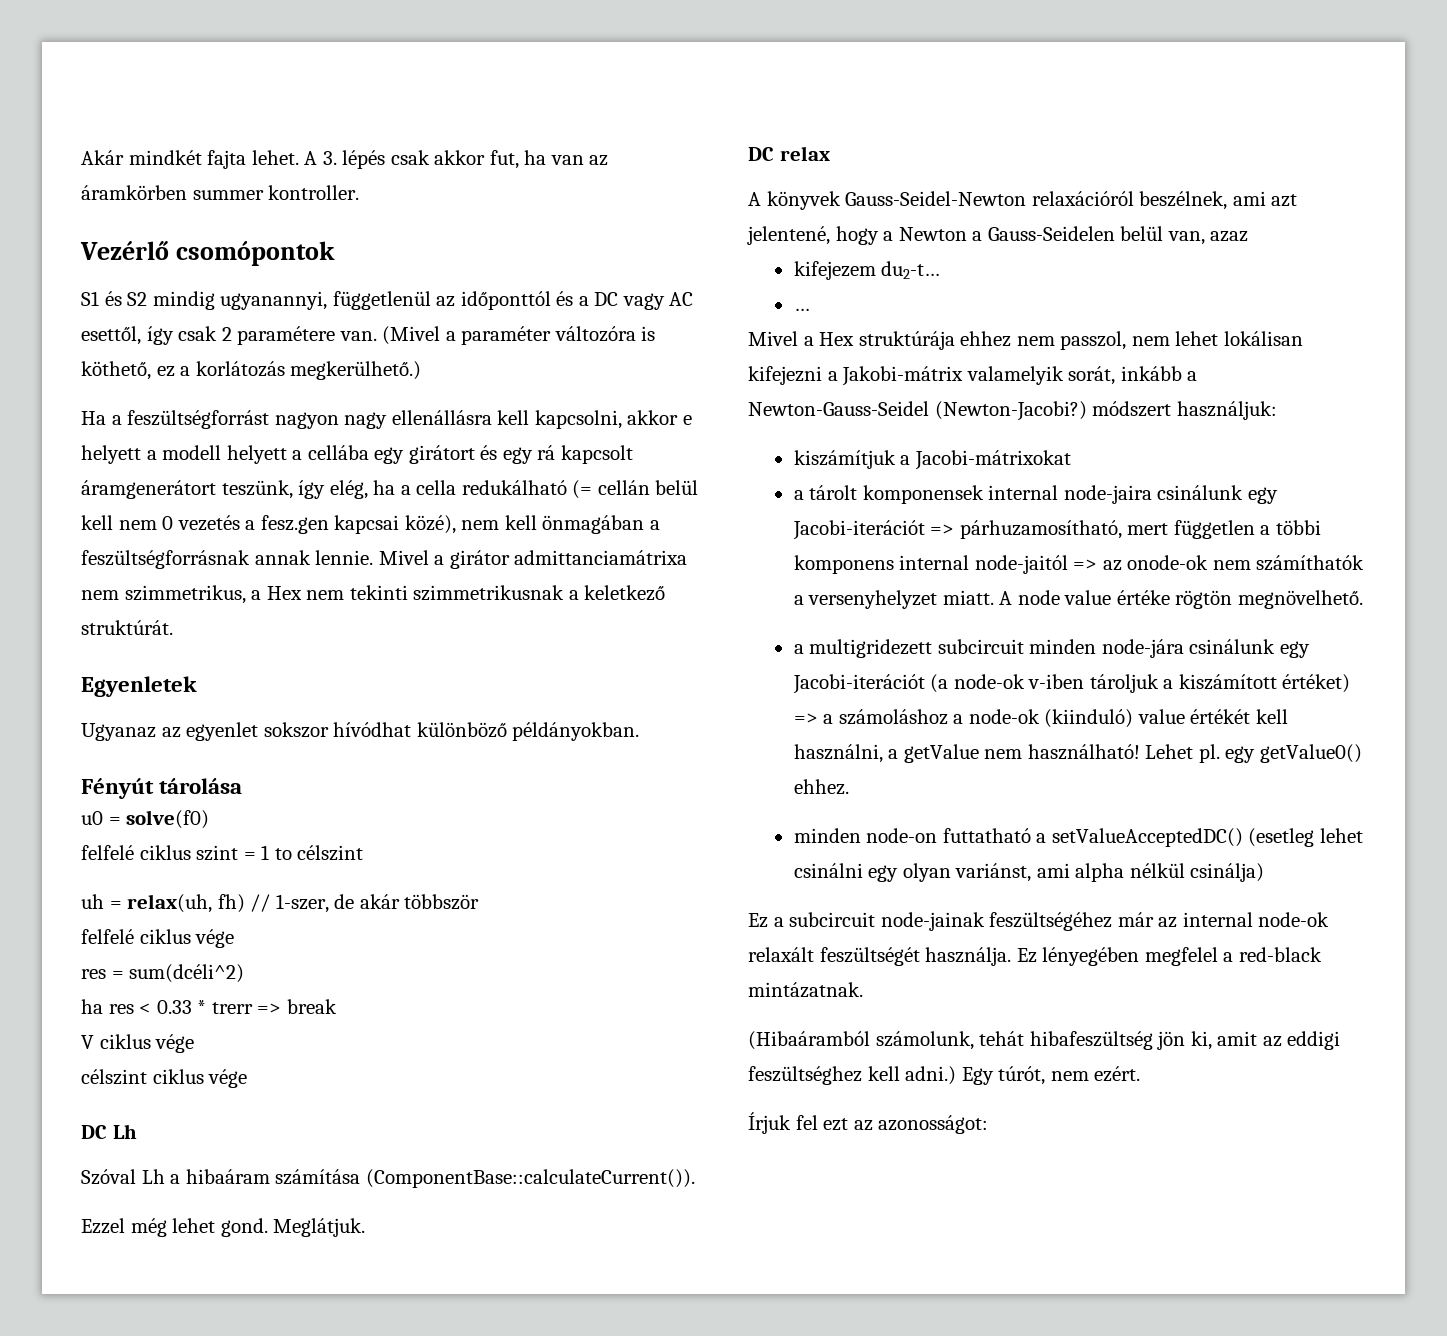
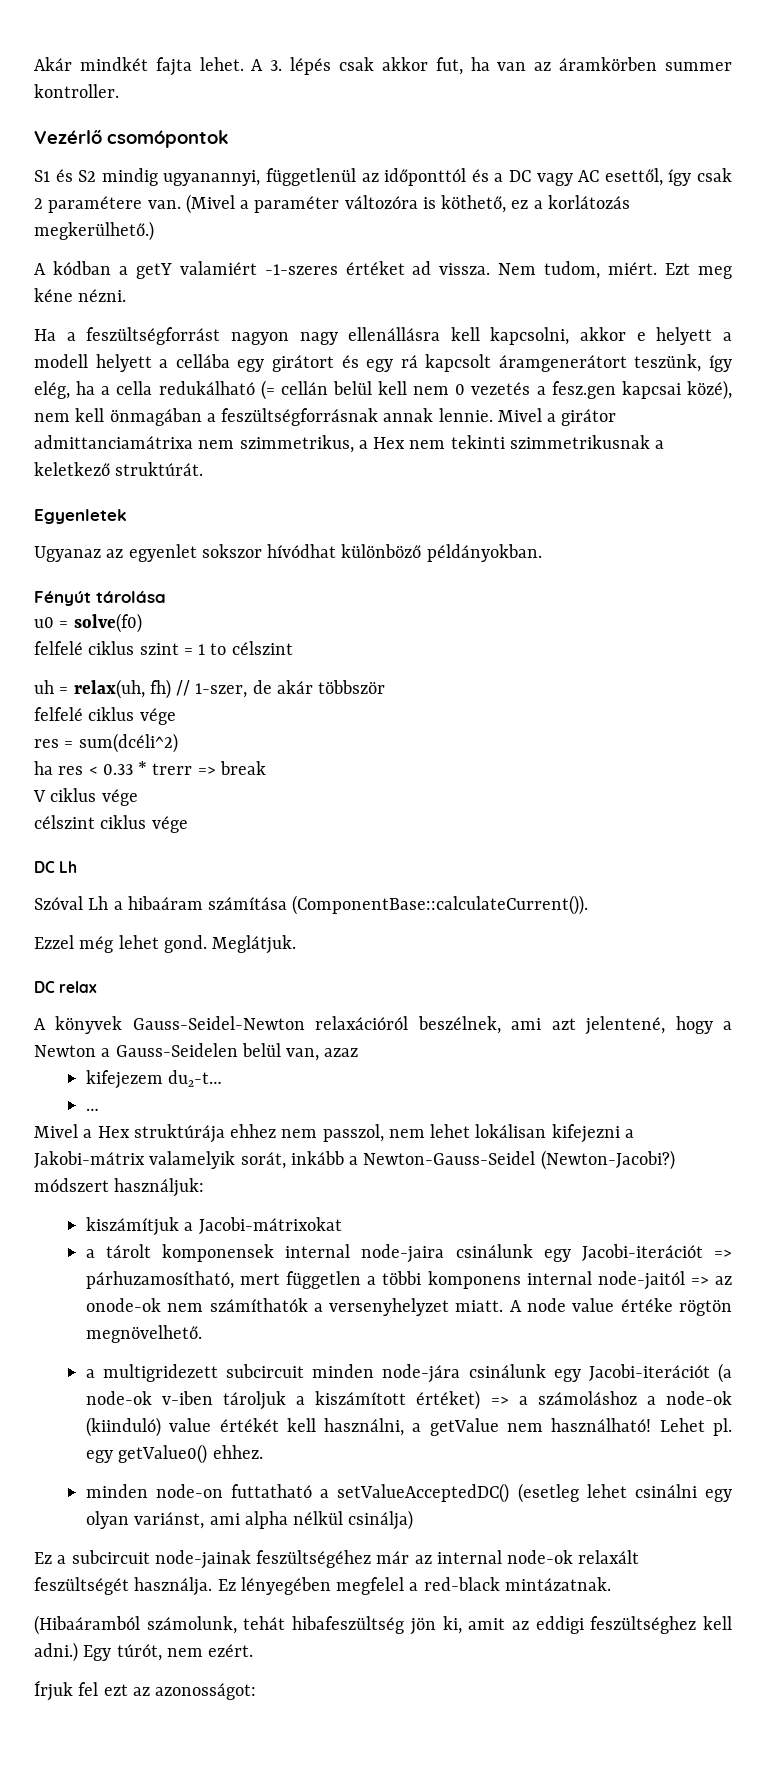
(422, 370) none -> [34,261,732,279] [34,288,127,302] // A kódban a getY valamiért -1-szeres értéket ad vissza. Nem tudom, miért. Ezt meg kéne nézni.

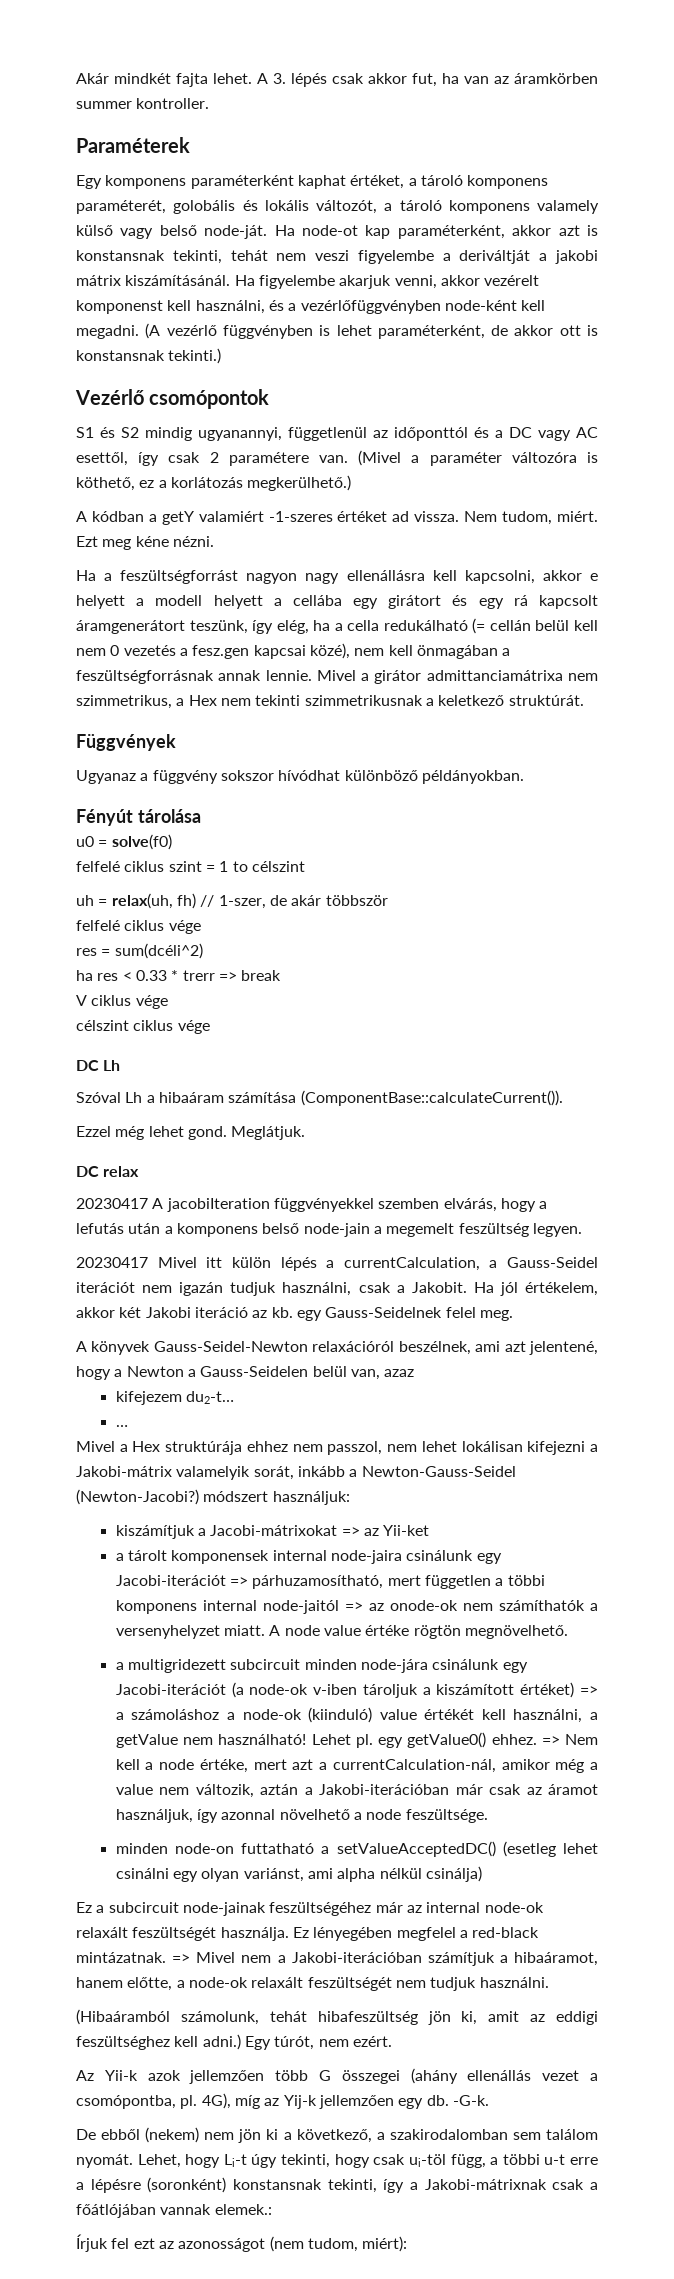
(119, 91) none -> [76,137,190,153] [76,175,549,189] [76,200,599,214] [76,225,598,239] [76,250,598,264] [76,275,540,289] [76,300,546,314] [76,323,598,339] [76,348,222,364] // Paraméterek // Egy komponens paraméterként kaphat értéket, a tároló komponens paraméterét, golobális és lokális változót, a tároló komponens valamely külső vagy belső node-ját. Ha node-ot kap paraméterként, akkor azt is konstansnak tekinti, tehát nem veszi figyelembe a deriváltját a jakobi mátrix kiszámításánál. Ha figyelembe akarjuk venni, akkor vezérelt komponenst kell használni, és a vezérlőfüggvényben node-ként kell megadni. (A vezérlő függvényben is lehet paraméterként, de akkor ott is konstansnak tekinti.)
[34,509,127,524] Egyenletek -> [76,734,176,751] Függvények
[106,544,197,562] az egyenlet -> [140,770,218,784] a függvény
(98, 987) none -> [76,1198,548,1212] [76,1223,582,1237] [76,1257,598,1271] [76,1282,599,1296] [76,1307,513,1321] // 20230417 A jacobiIteration függvényekkel szemben elvárás, hogy a lefutás után a komponens belső node-jain a megemelt feszültség legyen. // 20230417 Mivel itt külön lépés a currentCalculation, a Gauss-Seidel iterációt nem igazán tudjuk használni, csak a Jakobit. Ha jól értékelem, akkor két Jakobi iteráció az kb. egy Gauss-Seidelnek felel meg.
(342, 1225) none -> [341,1525,430,1536] => az Yii-ket
(263, 1452) none -> [541,1734,598,1745] [115,1759,599,1773] [115,1784,598,1798] [115,1809,488,1823] => Nem kell a node értéke, mert azt a currentCalculation-nál, amikor még a value nem változik, aztán a Jakobi-iterációban már csak az áramot használjuk, így azonnal növelhető a node feszültsége.
(611, 1584) none -> [172,1952,598,1966] [76,1977,549,1991] => Mivel nem a Jakobi-iterációban számítjuk a hibaáramot, hanem előtte, a node-ok relaxált feszültségét nem tudjuk használni.
(254, 1650) none -> [76,2068,598,2084] [76,2093,489,2109] [76,2127,598,2143] [76,2154,599,2168] [76,2177,598,2193] [76,2204,272,2218] // Az Yii-k azok jellemzően több G összegei (ahány ellenállás vezet a csomópontba, pl. 4G), míg az Yij-k jellemzően egy db. -G-k. // De ebből (nekem) nem jön ki a következő, a szakirodalomban sem találom nyomát. Lehet, hogy Li-t úgy tekinti, hogy csak ui-töl függ, a többi u-t erre a lépésre (soronként) konstansnak tekinti, így a Jakobi-mátrixnak csak a főátlójában vannak elemek.:
[155,1683,257,1700] azonosságot: -> [178,2236,408,2252] azonosságot (nem tudom, miért):

